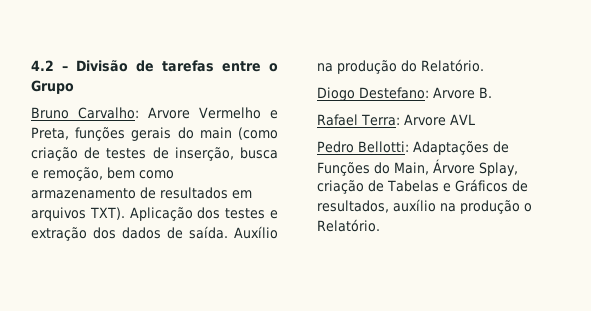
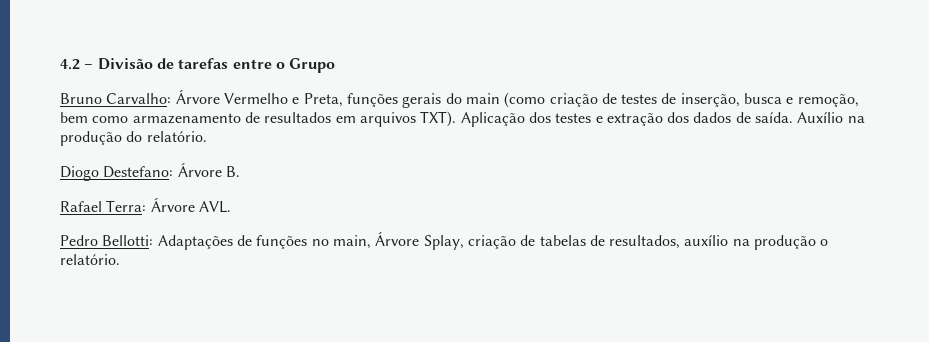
[148,107,191,119] Arvore -> [175,90,220,104] Árvore
[421,59,484,72] Relatório. -> [146,131,207,142] relatório.
[433,87,475,99] Arvore -> [177,163,222,177] Árvore
[403,114,475,126] Arvore AVL -> [150,198,231,213] Árvore AVL.
[317,162,429,176] Funções do Main, -> [256,235,371,249] funções no main,
[387,179,508,192] Tabelas e Gráficos -> [539,235,586,246] tabelas
[317,219,380,232] Relatório. -> [60,254,120,265] relatório.

